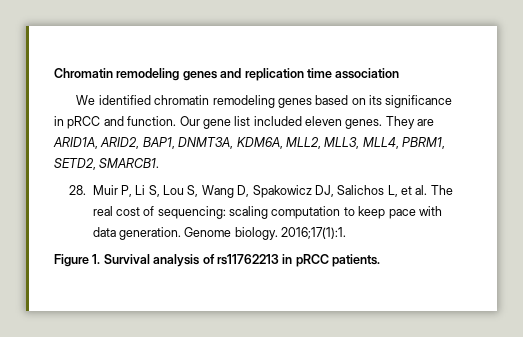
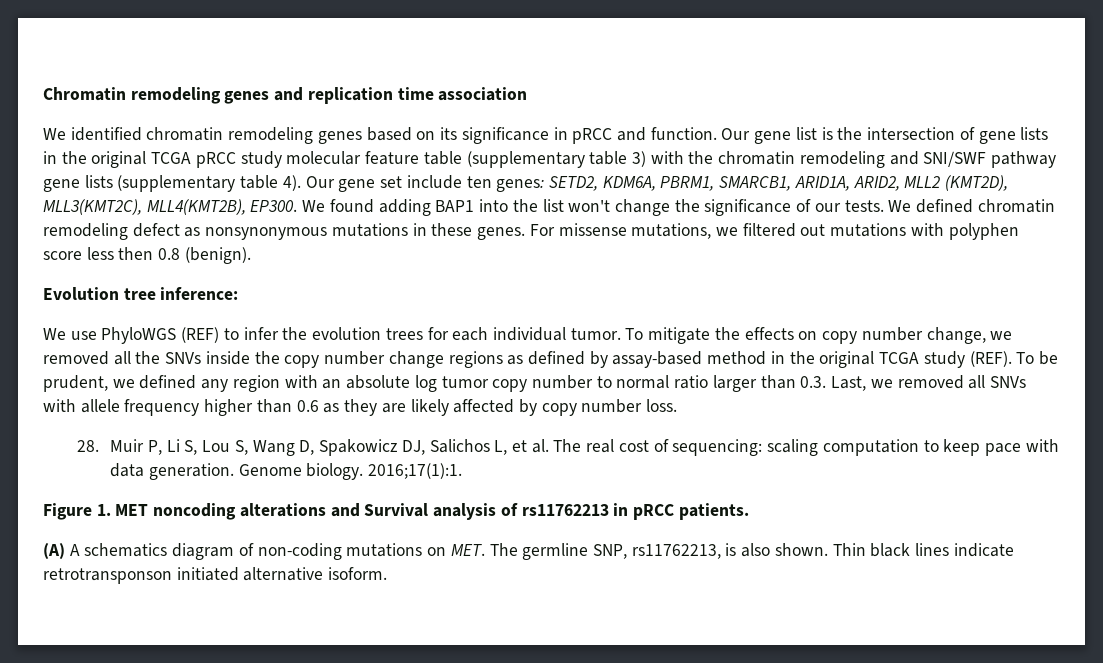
[253,116,435,129] [53,137,445,149] [54,158,160,170] included eleven genes. They are ARID1A, ARID2, BAP1, DNMT3A, KDM6A, MLL2, MLL3, MLL4, PBRM1, SETD2, SMARCB1. -> [821,127,1049,144] [43,151,1057,168] [43,175,1009,192] [43,199,1055,216] [43,223,1019,240] [43,247,251,264] [43,287,239,300] [43,327,1013,344] [43,351,1058,368] [43,375,1026,392] [43,399,678,416] is the intersection of gene lists in the original TCGA pRCC study molecular feature table (supplementary table 3) with the chromatin remodeling and SNI/SWF pathway gene lists (supplementary table 4). Our gene set include ten genes: SETD2, KDM6A, PBRM1, SMARCB1, ARID1A, ARID2, MLL2 (KMT2D), MLL3(KMT2C), MLL4(KMT2B), EP300. We found adding BAP1 into the list won't change the significance of our tests. We defined chromatin remodeling defect as nonsynonymous mutations in these genes. For missense mutations, we filtered out mutations with polyphen score less then 0.8 (benign). // Evolution tree inference: // We use PhyloWGS (REF) to infer the evolution trees for each individual tumor. To mitigate the effects on copy number change, we removed all the SNVs inside the copy number change regions as defined by assay-based method in the original TCGA study (REF). To be prudent, we defined any region with an absolute log tumor copy number to normal ratio larger than 0.3. Last, we removed all SNVs with allele frequency higher than 0.6 as they are likely affected by copy number loss.
(101, 259) none -> [115,503,360,520] MET noncoding alterations and
(380, 260) none -> [43,543,1014,560] [43,567,388,584] // (A) A schematics diagram of non-coding mutations on MET. The germline SNP, rs11762213, is also shown. Thin black lines indicate retrotransponson initiated alternative isoform.

